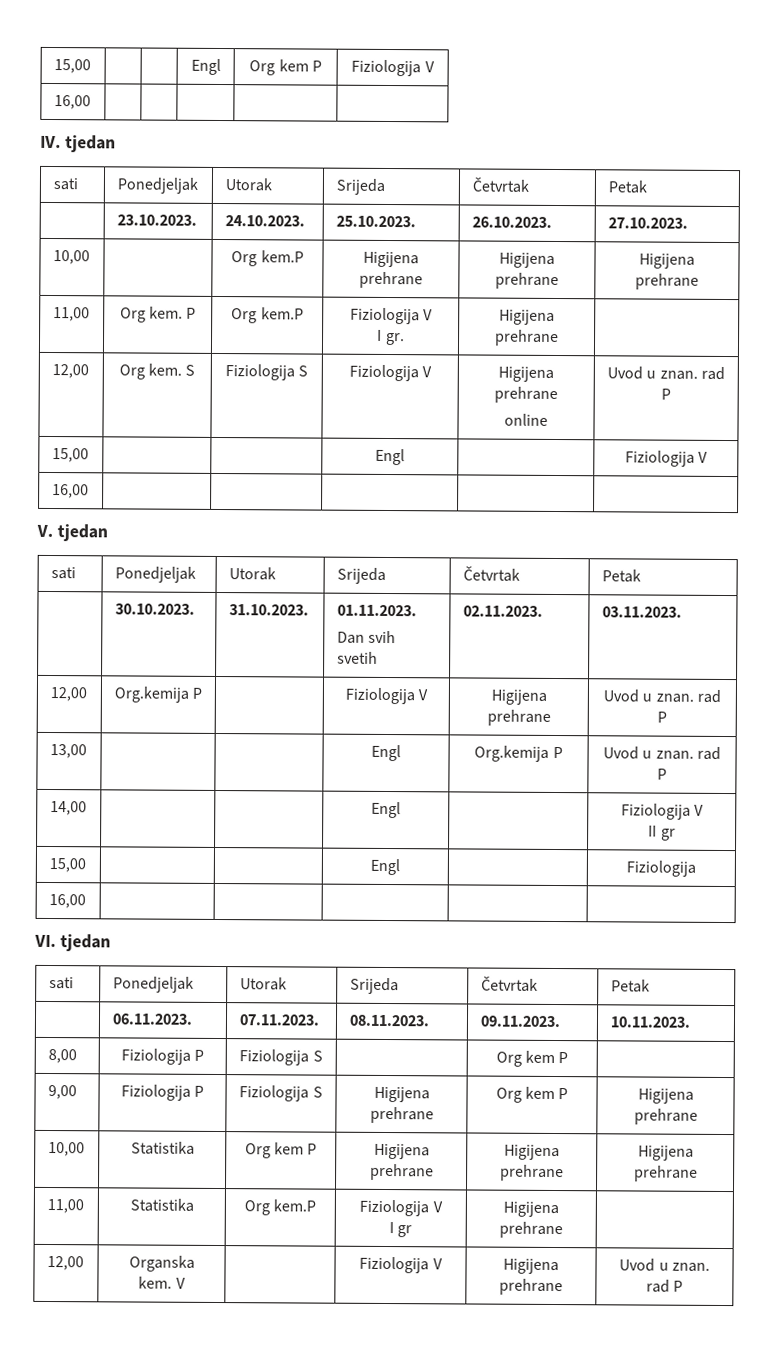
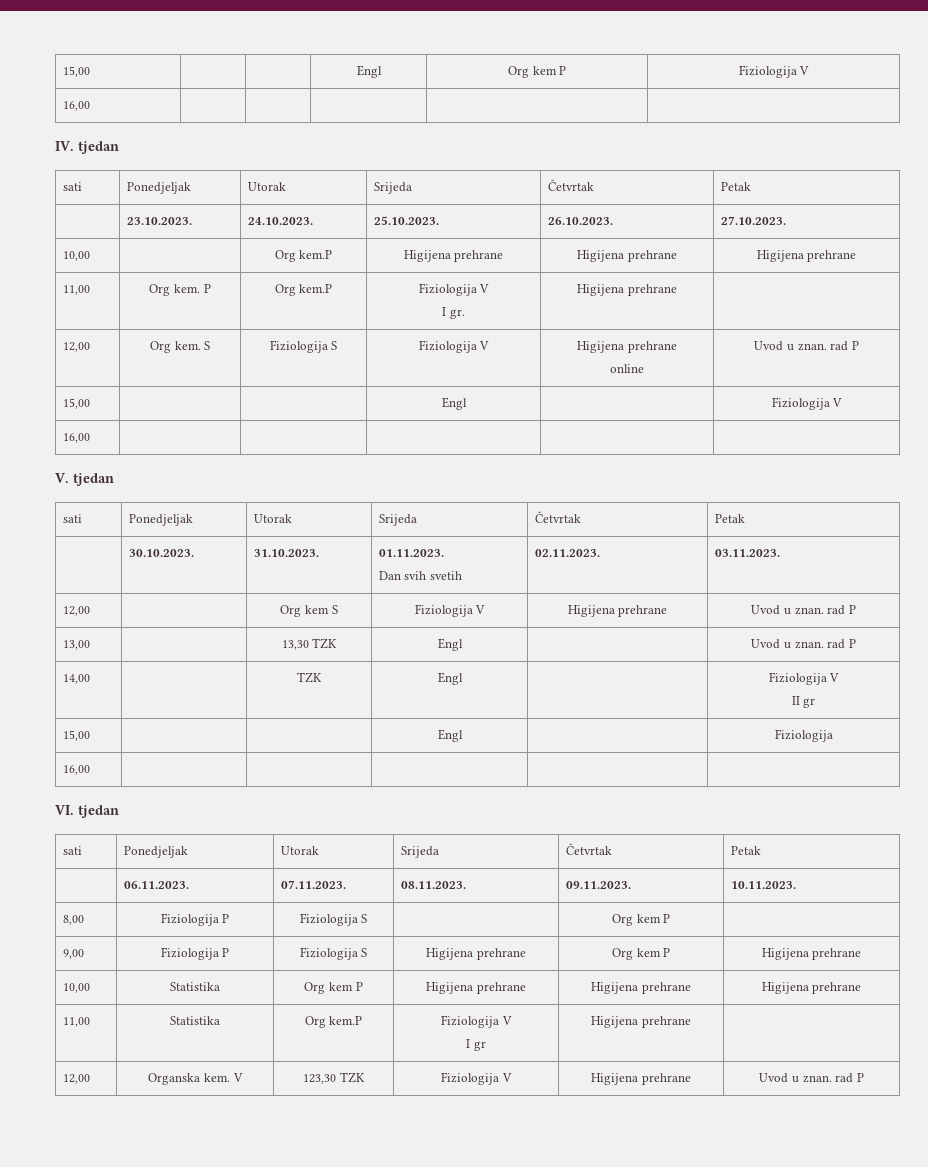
[113,686,203,703] Org.kemija P | -> [280,605,338,617] | Org kem S
[371,744,401,762] [474,745,563,762] | Engl | Org.kemija P -> [281,638,338,650] [437,638,463,651] 13,30 TZK | Engl |
(87, 808) none -> [297,672,322,683] TZK
(186, 1283) none -> [303,1072,365,1084] 123,30 TZK

